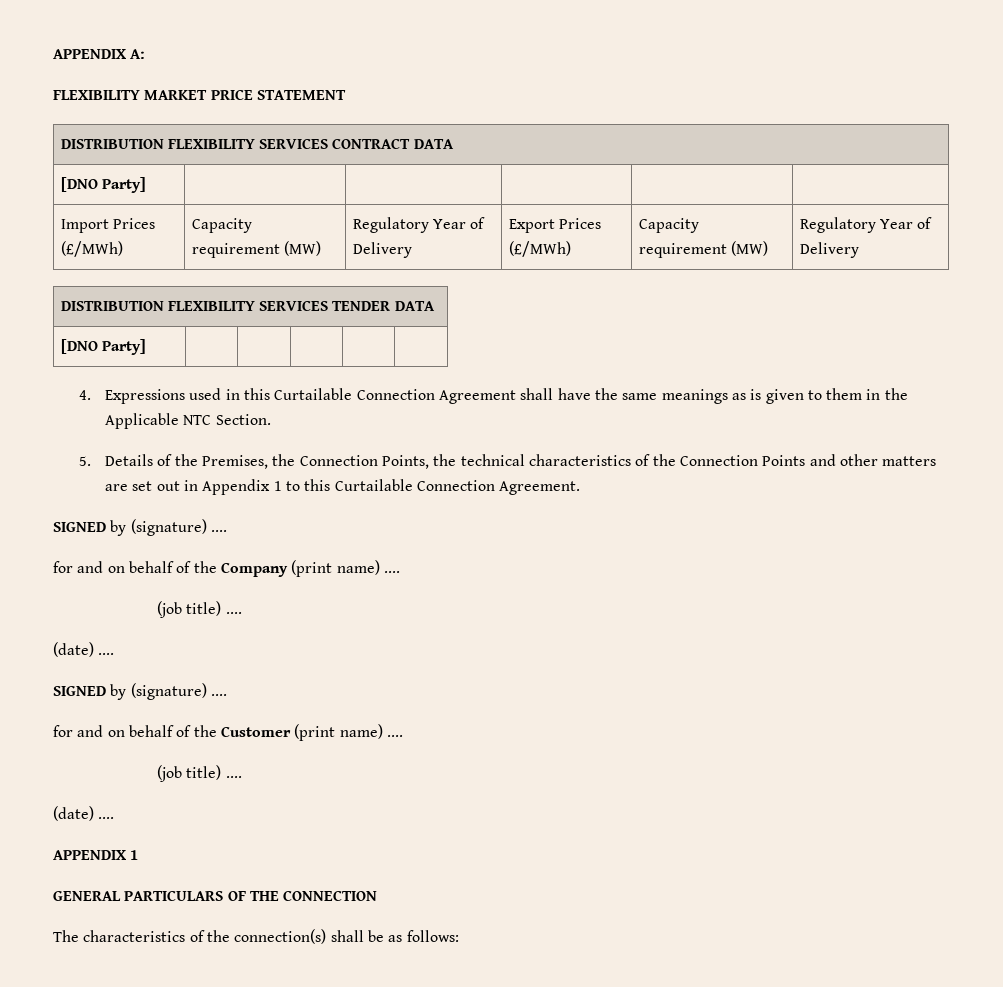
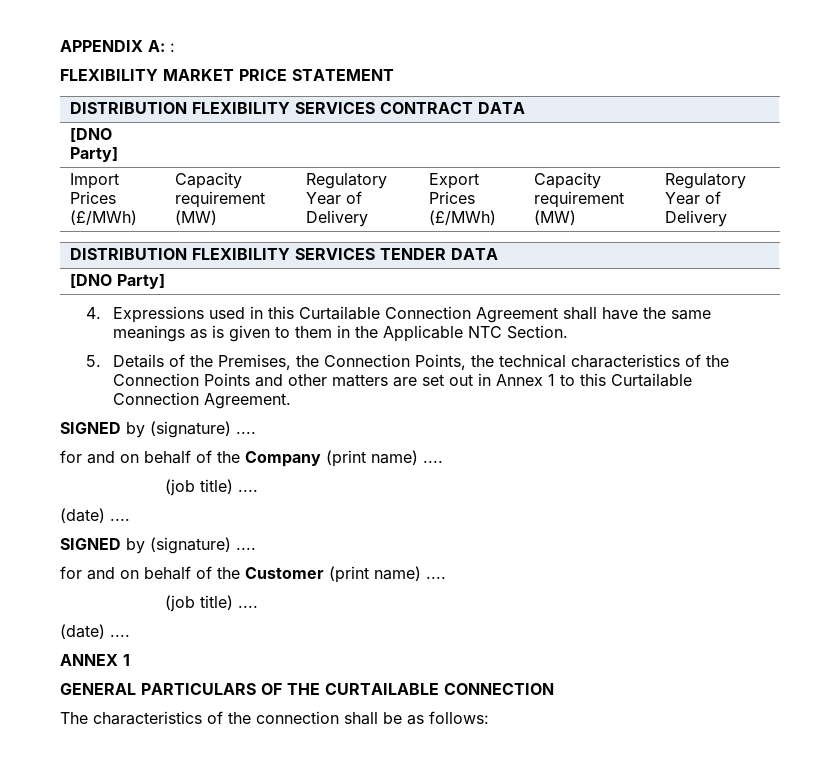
(146, 54) none -> [170,43,175,52] :
[202,479,271,495] Appendix -> [495,374,543,386] Annex
[53,850,126,860] APPENDIX -> [60,654,118,666] ANNEX
(279, 896) none -> [325,683,439,695] CURTAILABLE
[234,929,327,944] connection(s) -> [256,711,339,724] connection

